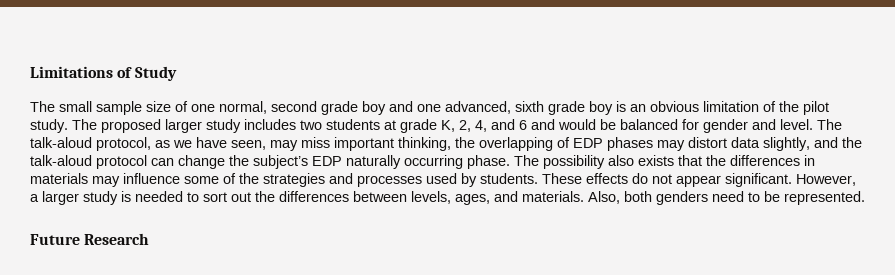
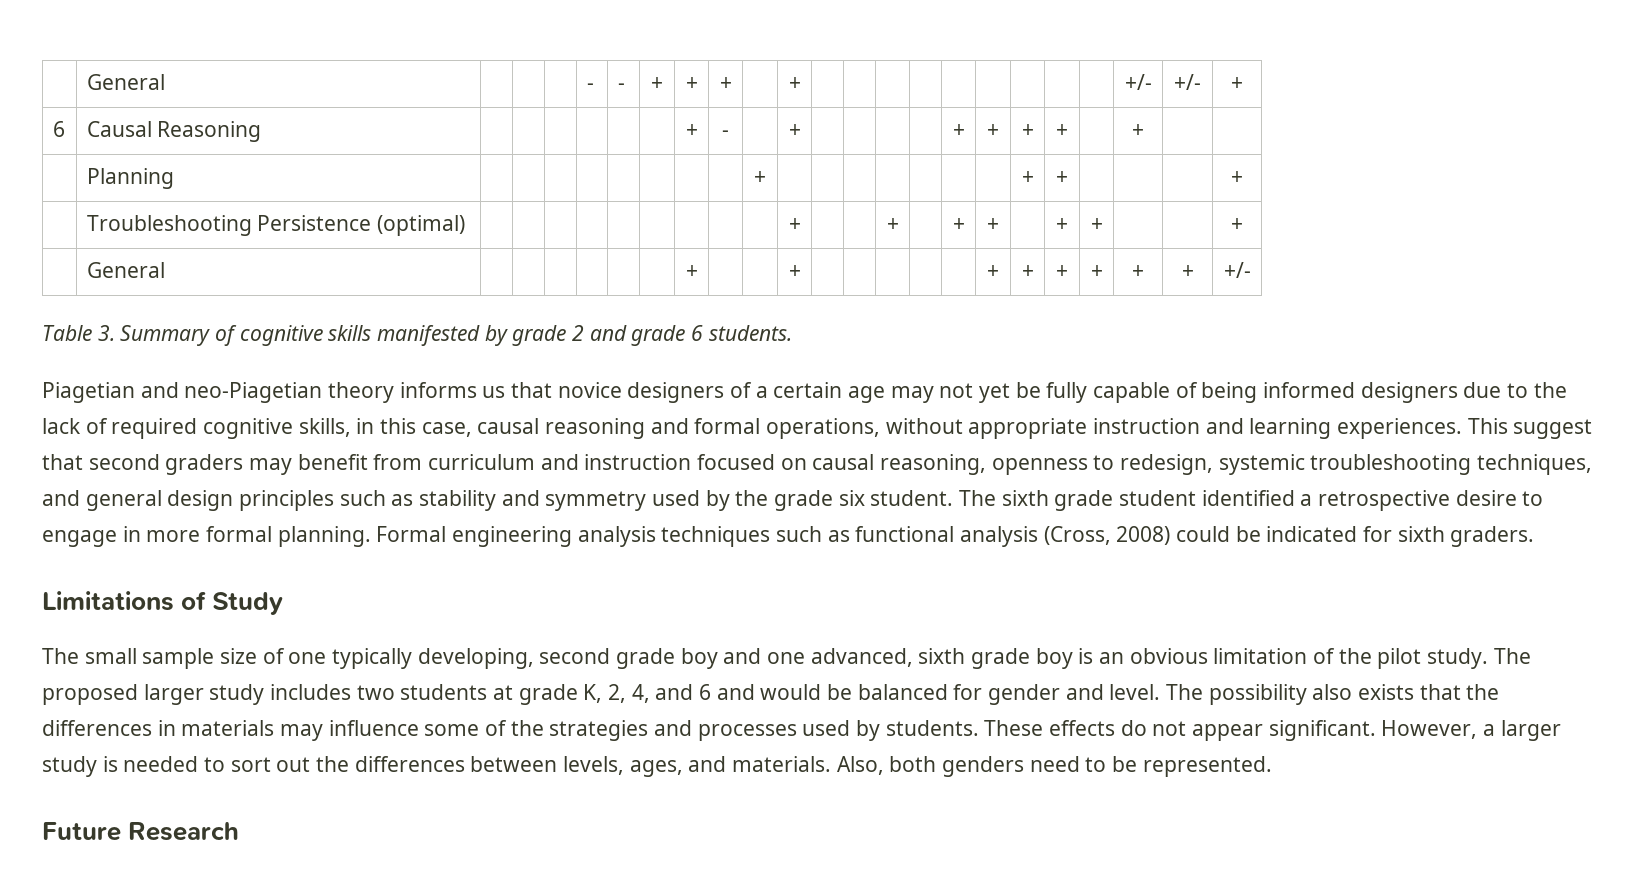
(30, 72) none -> [86,74,165,90] [586,83,594,90] [617,83,625,90] [651,77,663,90] [685,77,698,90] [719,77,732,90] [788,77,801,90] [1124,74,1152,90] [1174,74,1201,90] [1231,77,1243,90] [52,121,65,137] [86,121,262,142] [685,124,698,137] [722,130,729,137] [788,124,801,137] [952,124,965,137] [987,124,999,137] [1021,124,1034,137] [1056,124,1068,137] [1132,124,1144,137] [86,168,174,189] [754,171,766,184] [1021,171,1034,184] [1056,171,1068,184] [1231,171,1243,184] [86,215,466,236] [788,218,801,231] [886,218,899,231] [952,218,965,231] [987,218,999,231] [1056,218,1068,231] [1090,218,1103,231] [1231,218,1243,231] [86,262,165,278] [685,265,698,278] [788,265,801,278] [987,265,999,278] [1021,265,1034,278] [1056,265,1068,278] [1090,265,1103,278] [1132,265,1144,278] [1181,265,1194,278] [1223,262,1251,278] [42,325,792,346] [42,382,1567,403] [42,418,1593,439] [42,454,1593,475] [42,490,1544,511] [42,526,1535,547] | General | | | | - | - | + | + | + | | + | | | | | | | | | | +/- | +/- | + // 6 | Causal Reasoning | | | | | | | + | - | | + | | | | | + | + | + | + | | + | | // | Planning | | | | | | | | | + | | | | | | | | + | + | | | | + // | Troubleshooting Persistence (optimal) | | | | | | | | | | + | | | + | | + | + | | + | + | | | + // | General | | | | | | | + | | | + | | | | | | + | + | + | + | + | + | +/- // Table 3. Summary of cognitive skills manifested by grade 2 and grade 6 students. // Piagetian and neo-Piagetian theory informs us that novice designers of a certain age may not yet be fully capable of being informed designers due to the lack of required cognitive skills, in this case, causal reasoning and formal operations, without appropriate instruction and learning experiences. This suggest that second graders may benefit from curriculum and instruction focused on causal reasoning, openness to redesign, systemic troubleshooting techniques, and general design principles such as stability and symmetry used by the grade six student. The sixth grade student identified a retrospective desire to engage in more formal planning. Formal engineering analysis techniques such as functional analysis (Cross, 2008) could be indicated for sixth graders. //
[219,101,267,114] normal, -> [332,648,534,669] typically developing,
[30,137,862,151] [30,155,539,169] talk-aloud protocol, as we have seen, may miss important thinking, the overlapping of EDP phases may distort data slightly, and the talk-aloud protocol can change the subject’s EDP naturally occurring phase. The -> (1204, 692) none

